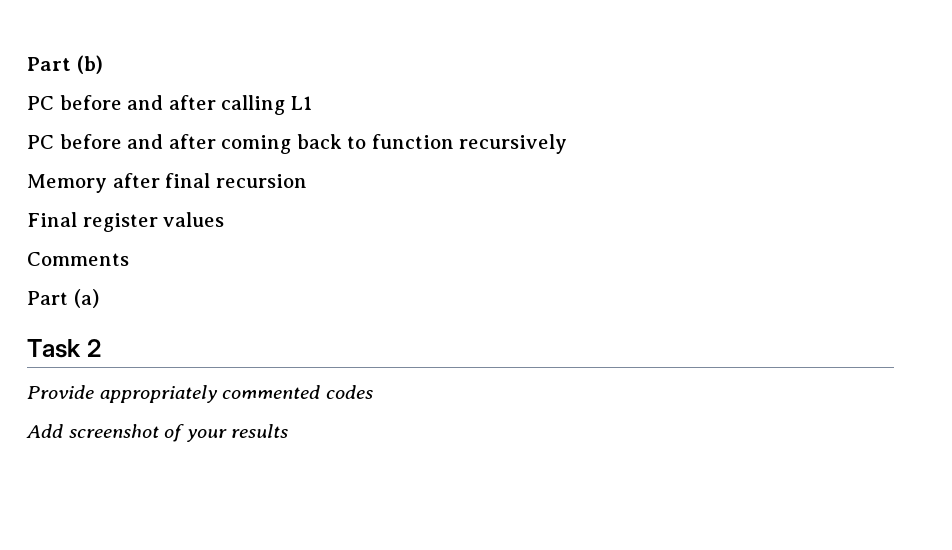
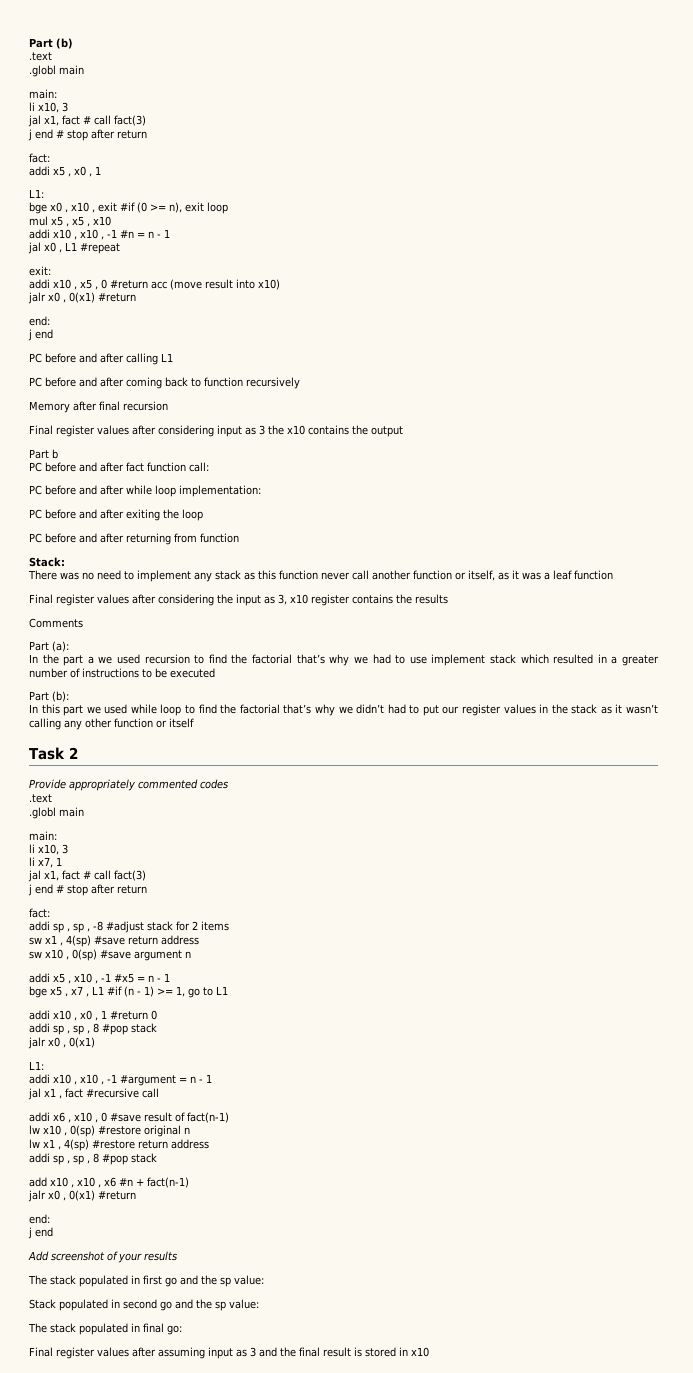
(103, 64) none -> [29,52,52,61] [29,65,84,77] [29,89,57,99] [29,102,68,113] [28,115,146,127] [28,129,147,141] [29,153,50,163] [29,166,101,177] [29,189,44,198] [29,202,228,214] [29,216,111,227] [29,229,170,240] [28,242,120,254] [29,266,51,276] [29,279,280,290] [28,292,136,304] [29,316,50,326] [28,329,53,341] // .text // .globl main // main: // li x10, 3 // jal x1, fact # call fact(3) // j end # stop after return // fact: // addi x5 , x0 , 1 // L1: // bge x0 , x10 , exit #if (0 >= n), exit loop // mul x5 , x5 , x10 // addi x10 , x10 , -1 #n = n - 1 // jal x0 , L1 #repeat // exit: // addi x10 , x5 , 0 #return acc (move result into x10) // jalr x0 , 0(x1) #return // end: // j end
[27,252,129,266] [27,289,99,308] // Comments // Part (a) -> [132,425,403,437] [29,449,58,459] [29,462,209,472] [29,485,261,497] [29,509,203,521] [29,533,239,545] [29,557,65,567] [28,570,613,582] [29,594,448,606] [29,618,83,628] [29,641,69,652] [29,654,659,666] [29,668,215,678] [29,691,69,702] [29,704,659,716] [29,718,194,730] after considering input as 3 the x10 contains the output // Part b // PC before and after fact function call: // PC before and after while loop implementation: // PC before and after exiting the loop // PC before and after returning from function // Stack: // There was no need to implement any stack as this function never call another function or itself, as it was a leaf function // Final register values after considering the input as 3, x10 register contains the results // Comments // Part (a): // In the part a we used recursion to find the factorial that’s why we had to use implement stack which resulted in a greater number of instructions to be executed // Part (b): // In this part we used while loop to find the factorial that’s why we didn’t had to put our register values in the stack as it wasn’t calling any other function or itself
(373, 392) none -> [29,794,52,803] [29,807,84,819] [29,831,57,841] [29,844,68,855] [29,857,62,868] [28,870,146,882] [28,884,147,896] [29,908,50,918] [29,921,229,933] [29,935,199,947] [29,949,191,961] [29,973,170,984] [29,986,228,998] [29,1010,157,1021] [29,1023,157,1035] [28,1037,95,1049] [29,1061,44,1070] [29,1074,212,1086] [28,1088,159,1100] [29,1112,229,1123] [29,1125,190,1137] [29,1139,209,1151] [29,1153,157,1165] [29,1177,189,1188] [28,1190,136,1202] [29,1214,50,1224] [28,1227,53,1239] // .text // .globl main // main: // li x10, 3 // li x7, 1 // jal x1, fact # call fact(3) // j end # stop after return // fact: // addi sp , sp , -8 #adjust stack for 2 items // sw x1 , 4(sp) #save return address // sw x10 , 0(sp) #save argument n // addi x5 , x10 , -1 #x5 = n - 1 // bge x5 , x7 , L1 #if (n - 1) >= 1, go to L1 // addi x10 , x0 , 1 #return 0 // addi sp , sp , 8 #pop stack // jalr x0 , 0(x1) // L1: // addi x10 , x10 , -1 #argument = n - 1 // jal x1 , fact #recursive call // addi x6 , x10 , 0 #save result of fact(n-1) // lw x10 , 0(sp) #restore original n // lw x1 , 4(sp) #restore return address // addi sp , sp , 8 #pop stack // add x10 , x10 , x6 #n + fact(n-1) // jalr x0 , 0(x1) #return // end: // j end
(289, 431) none -> [28,1275,264,1287] [29,1299,259,1311] [28,1323,182,1335] [29,1347,429,1359] // The stack populated in first go and the sp value: // Stack populated in second go and the sp value: // The stack populated in final go: // Final register values after assuming input as 3 and the final result is stored in x10

